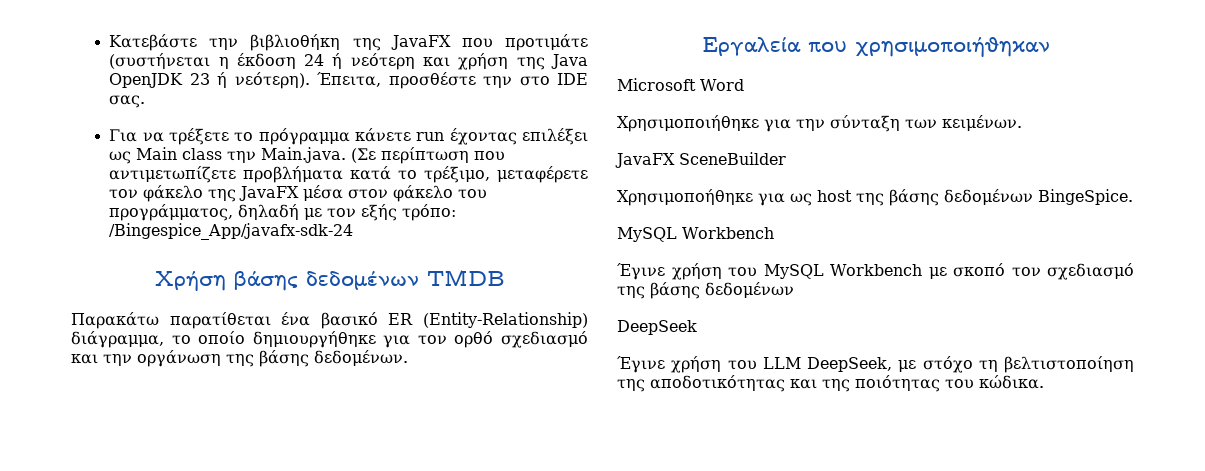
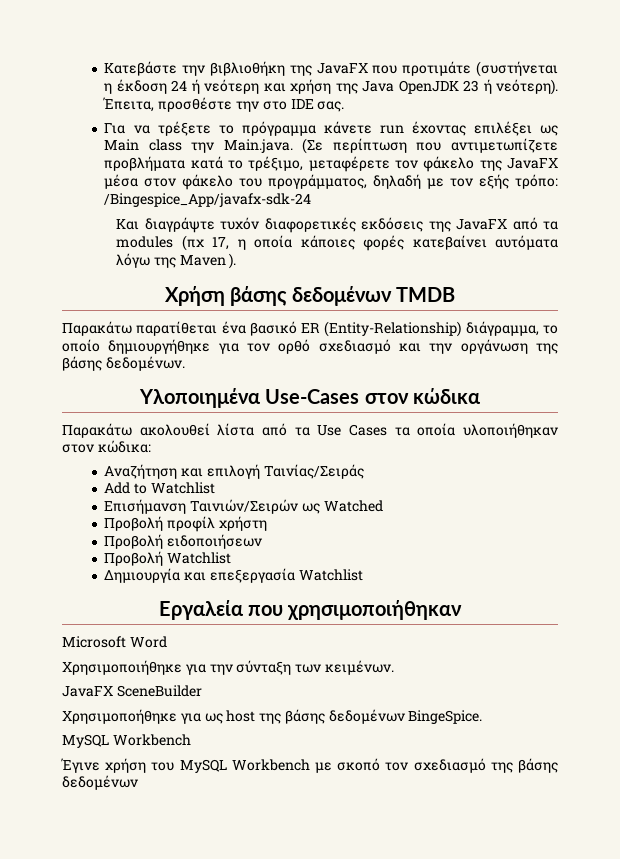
(354, 231) none -> [116,217,558,233] [116,235,558,251] [116,253,237,269] // Και διαγράψτε τυχόν διαφορετικές εκδόσεις της JavaFX από τα modules (πχ 17, η οποία κάποιες φορές κατεβαίνει αυτόματα λόγω της Maven ).
(408, 358) none -> [139,388,480,408] [62,423,559,438] [62,440,151,453] [104,464,364,479] [104,482,215,494] [104,499,383,514] [104,516,267,532] [104,534,264,549] [104,551,232,566] [104,568,363,583] // Υλοποιημένα Use-Cases στον κώδικα // Παρακάτω ακολουθεί λίστα από τα Use Cases τα οποία υλοποιήθηκαν στον κώδικα: // Αναζήτηση και επιλογή Ταινίας/Σειράς // Add to Watchlist // Επισήμανση Ταινιών/Σειρών ως Watched // Προβολή προφίλ χρήστη // Προβολή ειδοποιήσεων // Προβολή Watchlist // Δημιουργία και επεξεργασία Watchlist
[617,320,697,335] [617,356,1134,373] [617,375,1044,392] // DeepSeek // Έγινε χρήση του LLM DeepSeek, με στόχο τη βελτιστοποίηση της αποδοτικότητας και της ποιότητας του κώδικα. -> (139, 782) none

